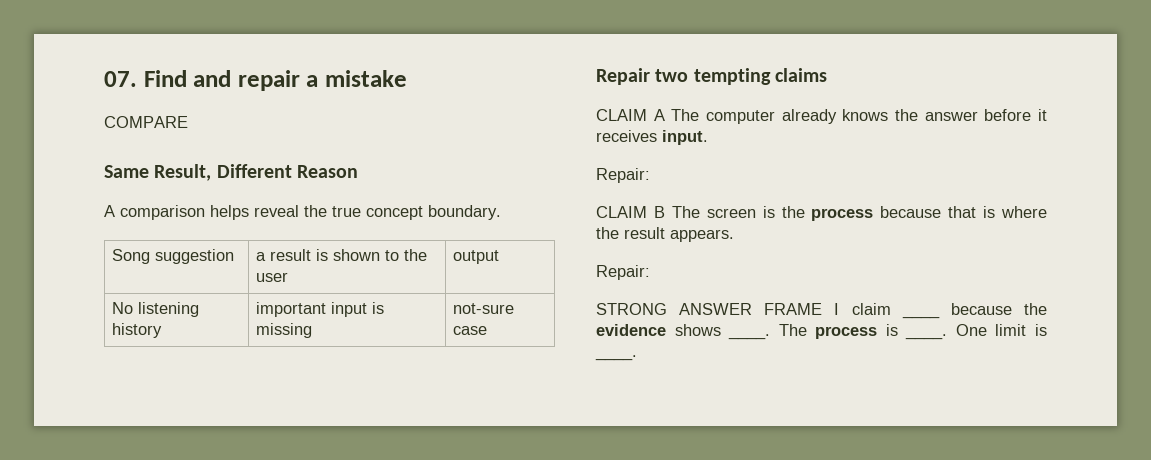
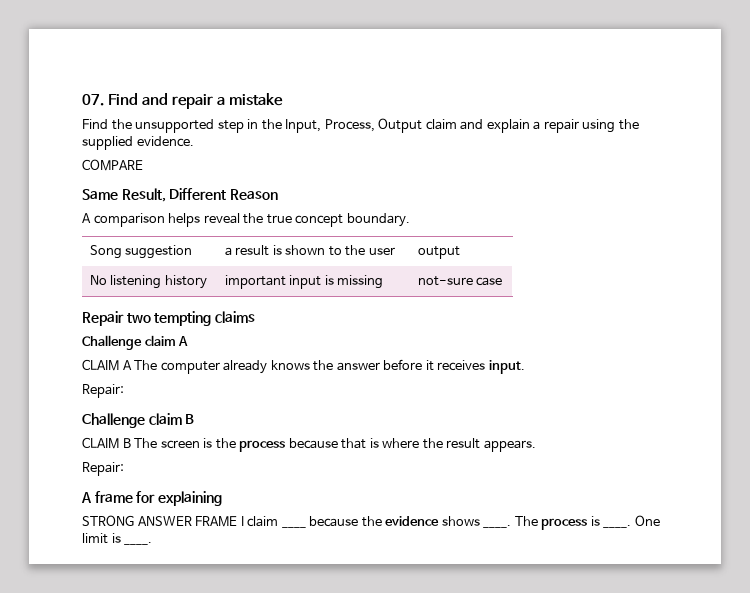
(408, 78) none -> [82,118,639,133] [82,136,194,150] // Find the unsupported step in the Input, Process, Output claim and explain a repair using the supplied evidence.
(827, 75) none -> [82,335,189,350] // Challenge claim A
(650, 175) none -> [82,413,195,428] // Challenge claim B
(650, 272) none -> [81,491,222,506] // A frame for explaining

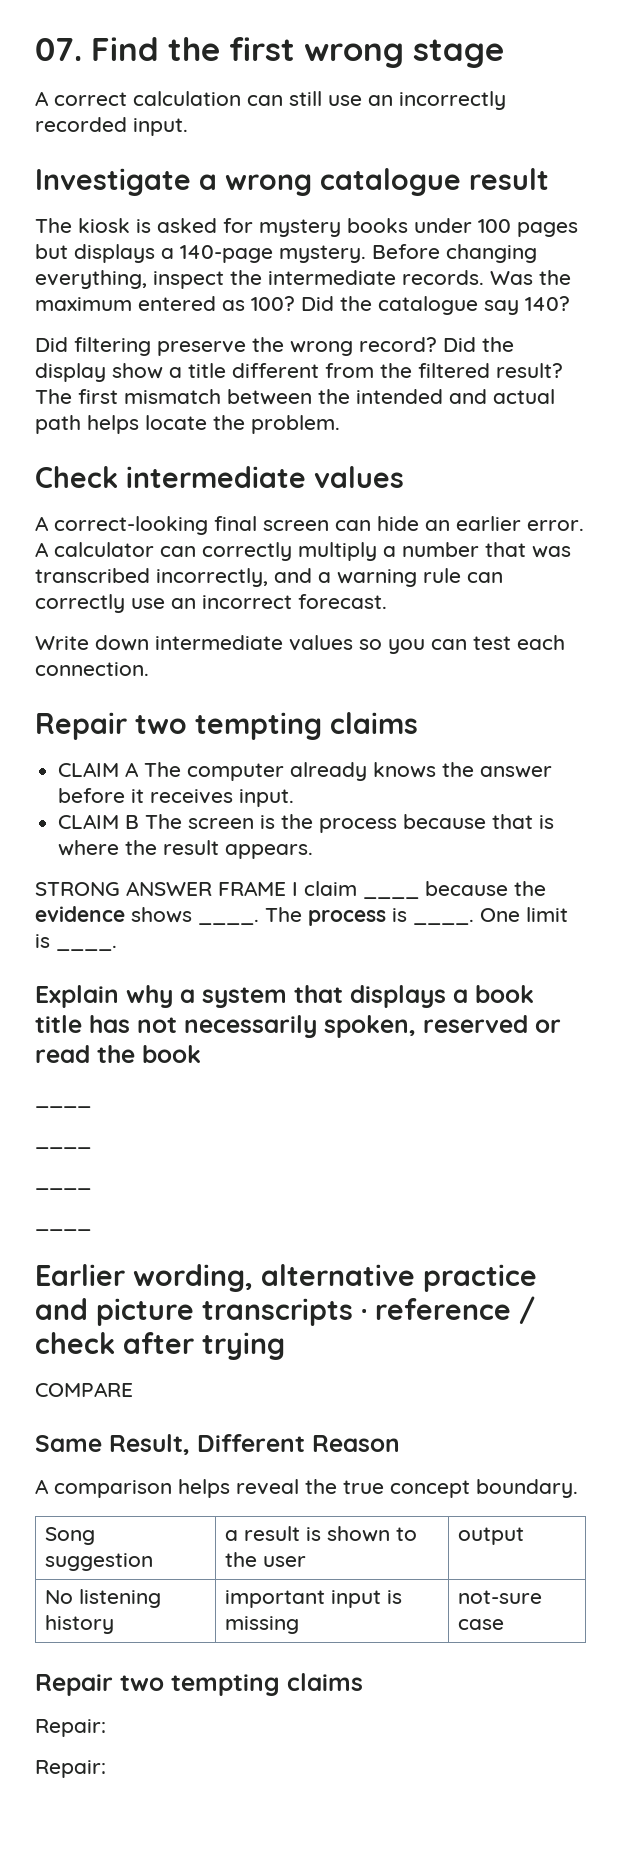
[142,93,284,109] [82,118,639,133] [82,136,194,150] and repair a mistake // Find the unsupported step in the Input, Process, Output claim and explain a repair using the supplied evidence. -> [168,37,504,68] [35,91,506,110] [35,117,188,136] [35,168,549,196] [35,218,578,237] [35,244,537,263] [35,270,571,289] [35,296,570,315] [35,337,514,356] [35,363,563,382] [35,389,555,405] [35,415,340,434] [35,466,404,488] [35,516,584,535] [35,542,571,561] [35,568,503,587] [35,594,387,613] [35,635,565,654] [35,662,149,676] [35,712,418,740] [58,762,553,781] [58,788,295,807] [58,814,555,833] [58,840,314,859] [35,881,357,896] [363,896,419,899] [425,881,546,896] [35,906,568,926] [35,934,117,951] [35,985,534,1008] [35,1015,561,1038] [35,1045,201,1063] [35,1105,91,1108] [35,1146,91,1149] [35,1187,91,1190] [35,1228,91,1231] [35,1264,537,1292] [35,1296,535,1326] [35,1332,285,1360] the first wrong stage // A correct calculation can still use an incorrectly recorded input. // Investigate a wrong catalogue result // The kiosk is asked for mystery books under 100 pages but displays a 140-page mystery. Before changing everything, inspect the intermediate records. Was the maximum entered as 100? Did the catalogue say 140? // Did filtering preserve the wrong record? Did the display show a title different from the filtered result? The first mismatch between the intended and actual path helps locate the problem. // Check intermediate values // A correct-looking final screen can hide an earlier error. A calculator can correctly multiply a number that was transcribed incorrectly, and a warning rule can correctly use an incorrect forecast. // Write down intermediate values so you can test each connection. // Repair two tempting claims // CLAIM A The computer already knows the answer before it receives input. // CLAIM B The screen is the process because that is where the result appears. // STRONG ANSWER FRAME I claim ____ because the evidence shows ____. The process is ____. One limit is ____. // Explain why a system that displays a book title has not necessarily spoken, reserved or read the book // ____ // ____ // ____ // ____ // Earlier wording, alternative practice and picture transcripts · reference / check after trying
[82,335,189,350] [82,359,525,374] [82,384,124,398] [82,413,195,428] [82,437,536,452] [82,462,124,476] [81,491,222,506] [82,515,660,530] [82,533,153,545] Challenge claim A // CLAIM A The computer already knows the answer before it receives input. // Repair: // Challenge claim B // CLAIM B The screen is the process because that is where the result appears. // Repair: // A frame for explaining // STRONG ANSWER FRAME I claim ____ because the evidence shows ____. The process is ____. One limit is ____. -> [35,1719,106,1737] [35,1760,106,1778] Repair: // Repair:

